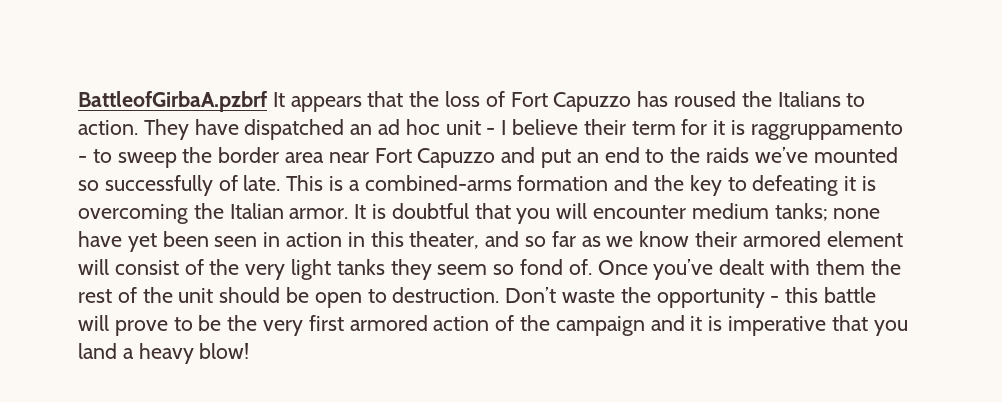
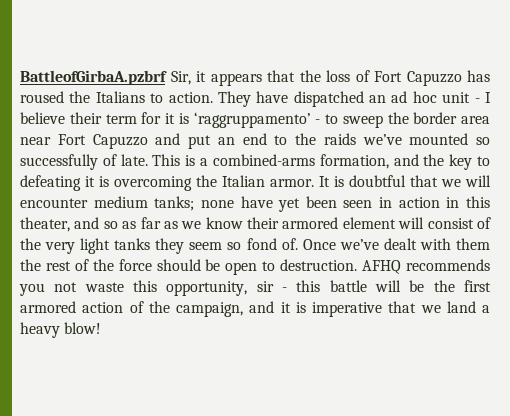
[272,92,285,107] It -> [170,71,206,85] Sir, it
[750,121,903,140] raggruppamento -> [193,112,311,128] ‘raggruppamento’
[517,175,609,191] formation -> [319,154,389,169] formation,
[516,208,551,224] you -> [441,179,461,187] we
(547, 241) none -> [122,221,137,229] as
[653,259,714,280] you’ve -> [339,239,379,250] we’ve
[178,288,214,303] unit -> [118,259,152,271] force
[505,287,765,308] Don’t waste the opportunity -> [362,259,491,274] [19,280,274,296] AFHQ recommends you not waste this opportunity, sir
[114,317,193,336] prove to -> (401, 286) none
[263,320,304,336] very -> (455, 286) none
[555,316,645,336] campaign -> [176,302,243,317] campaign,
[873,320,908,336] you -> [420,305,441,313] we

